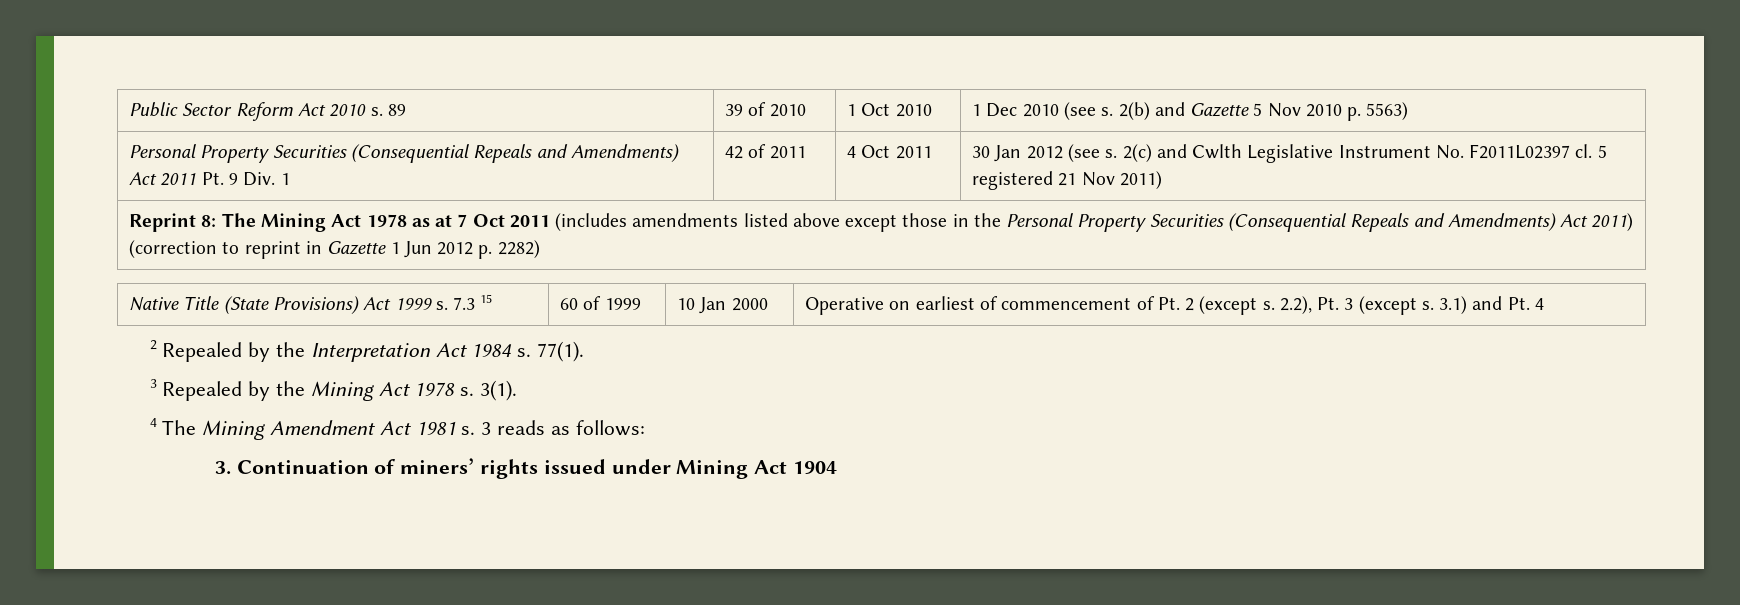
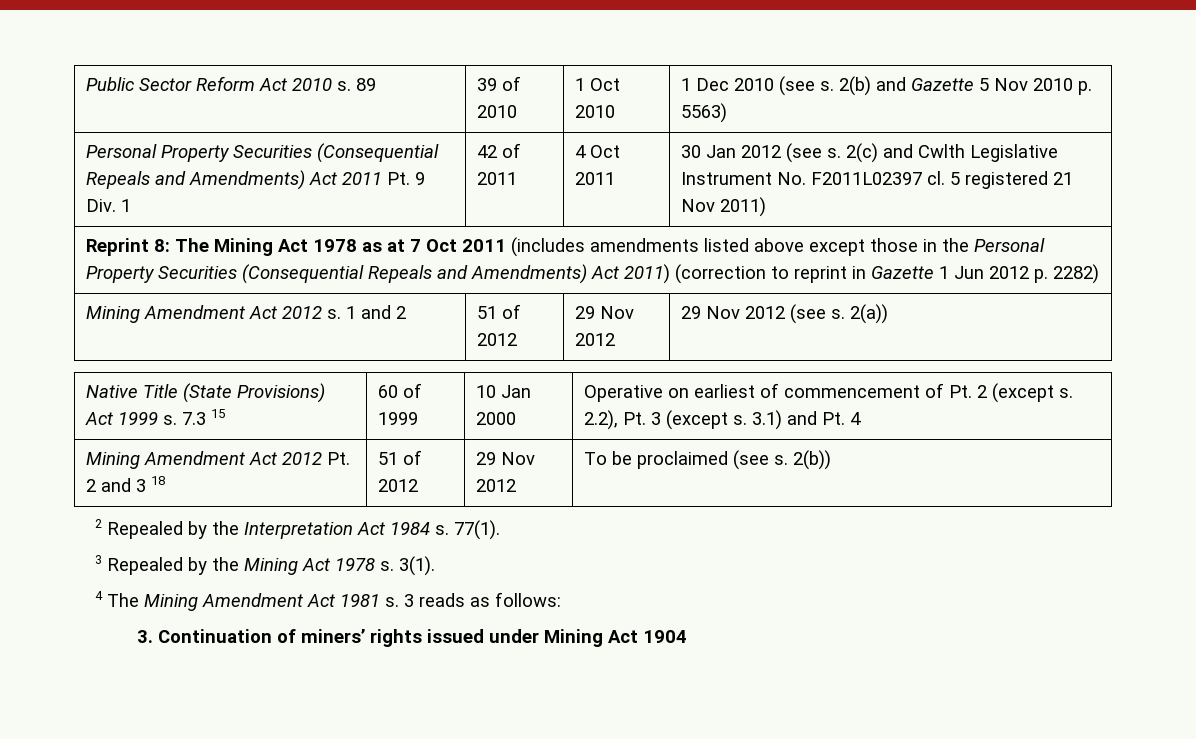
(540, 249) none -> [85,305,406,323] [476,304,521,319] [476,333,517,346] [574,306,634,319] [574,333,615,346] [680,304,888,324] // Mining Amendment Act 2012 s. 1 and 2 | 51 of 2012 | 29 Nov 2012 | 29 Nov 2012 (see s. 2(a))
(1544, 304) none -> [85,451,350,469] [85,476,165,492] [377,450,422,465] [377,479,418,492] [475,452,535,465] [475,479,516,492] [583,450,831,470] // Mining Amendment Act 2012 Pt. 2 and 3 18 | 51 of 2012 | 29 Nov 2012 | To be proclaimed (see s. 2(b))

